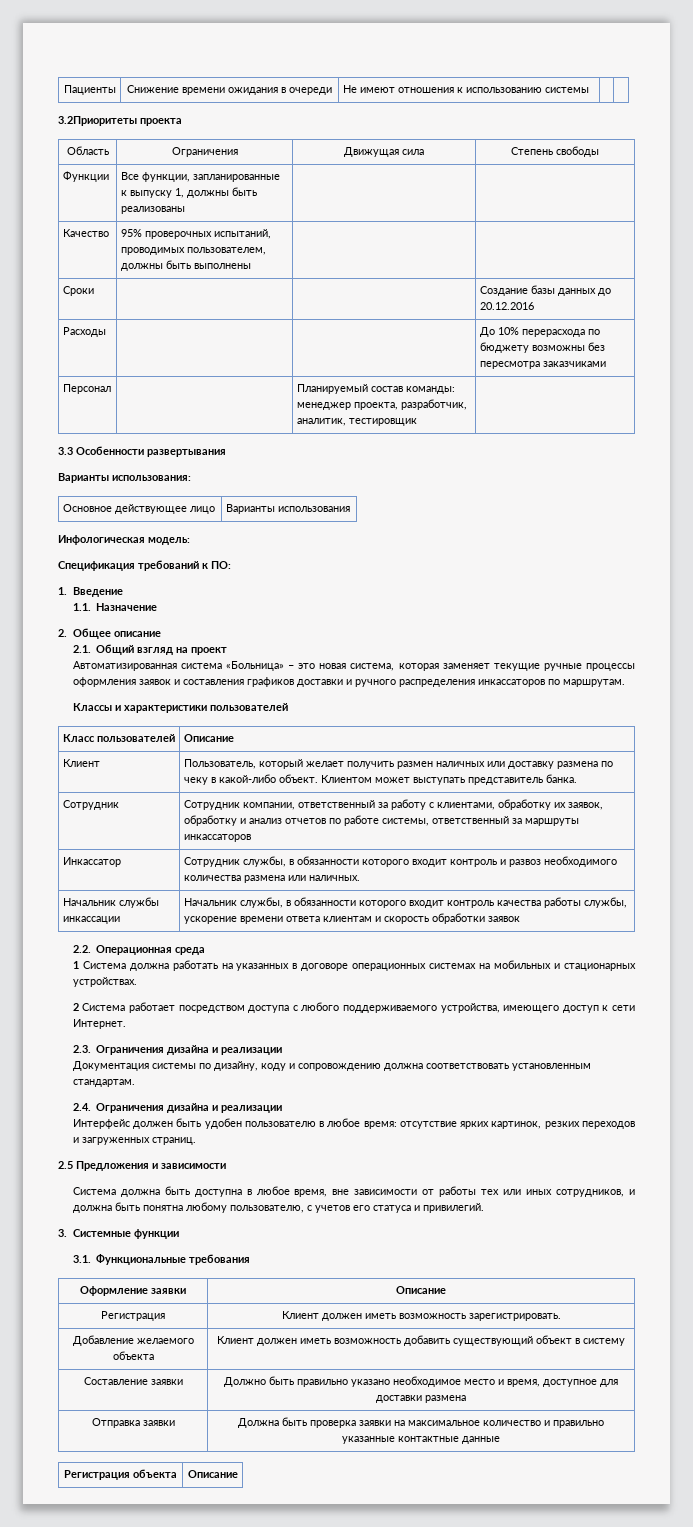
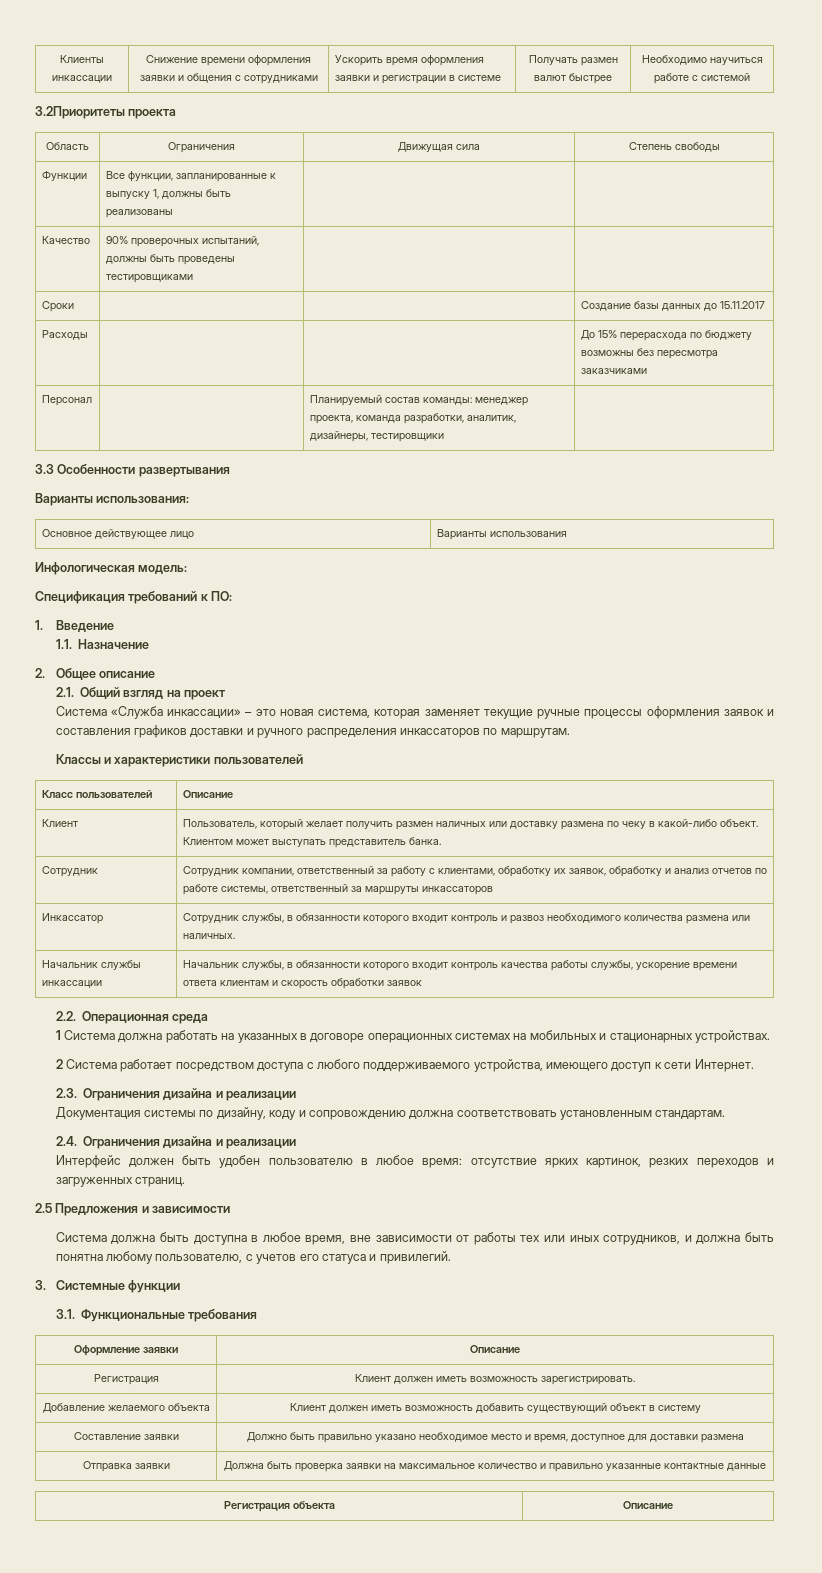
[63,85,116,95] Пациенты -> [60,55,104,63] [52,75,112,83] Клиенты инкассации
[228,87,332,95] [342,85,589,93] ожидания в очереди | Не имеют отношения к использованию системы | | -> [248,55,311,66] [139,73,318,84] [334,55,484,66] [334,75,501,84] [528,55,618,66] [534,73,612,84] [641,55,763,65] [654,73,750,84] оформления заявки и общения с сотрудниками | Ускорить время оформления заявки и регистрации в системе | Получать размен валют быстрее | Необходимо научиться работе с системой
[120,229,142,237] 95% -> [105,236,128,244] 90%
[120,247,266,255] [120,260,251,271] проводимых пользователем, должны быть выполнены -> [105,254,235,265] [105,274,193,283] должны быть проведены тестировщиками
[479,302,534,310] 20.12.2016 -> [719,301,765,309] 15.11.2017
[497,327,519,335] 10% -> [597,330,617,338] 15%
[400,399,467,410] [296,418,417,426] разработчик, аналитик, тестировщик -> [355,413,516,424] [309,431,444,442] команда разработки, аналитик, дизайнеры, тестировщики
[72,661,285,671] Автоматизированная система «Больница» -> [55,706,242,719] Система «Служба инкассации»

